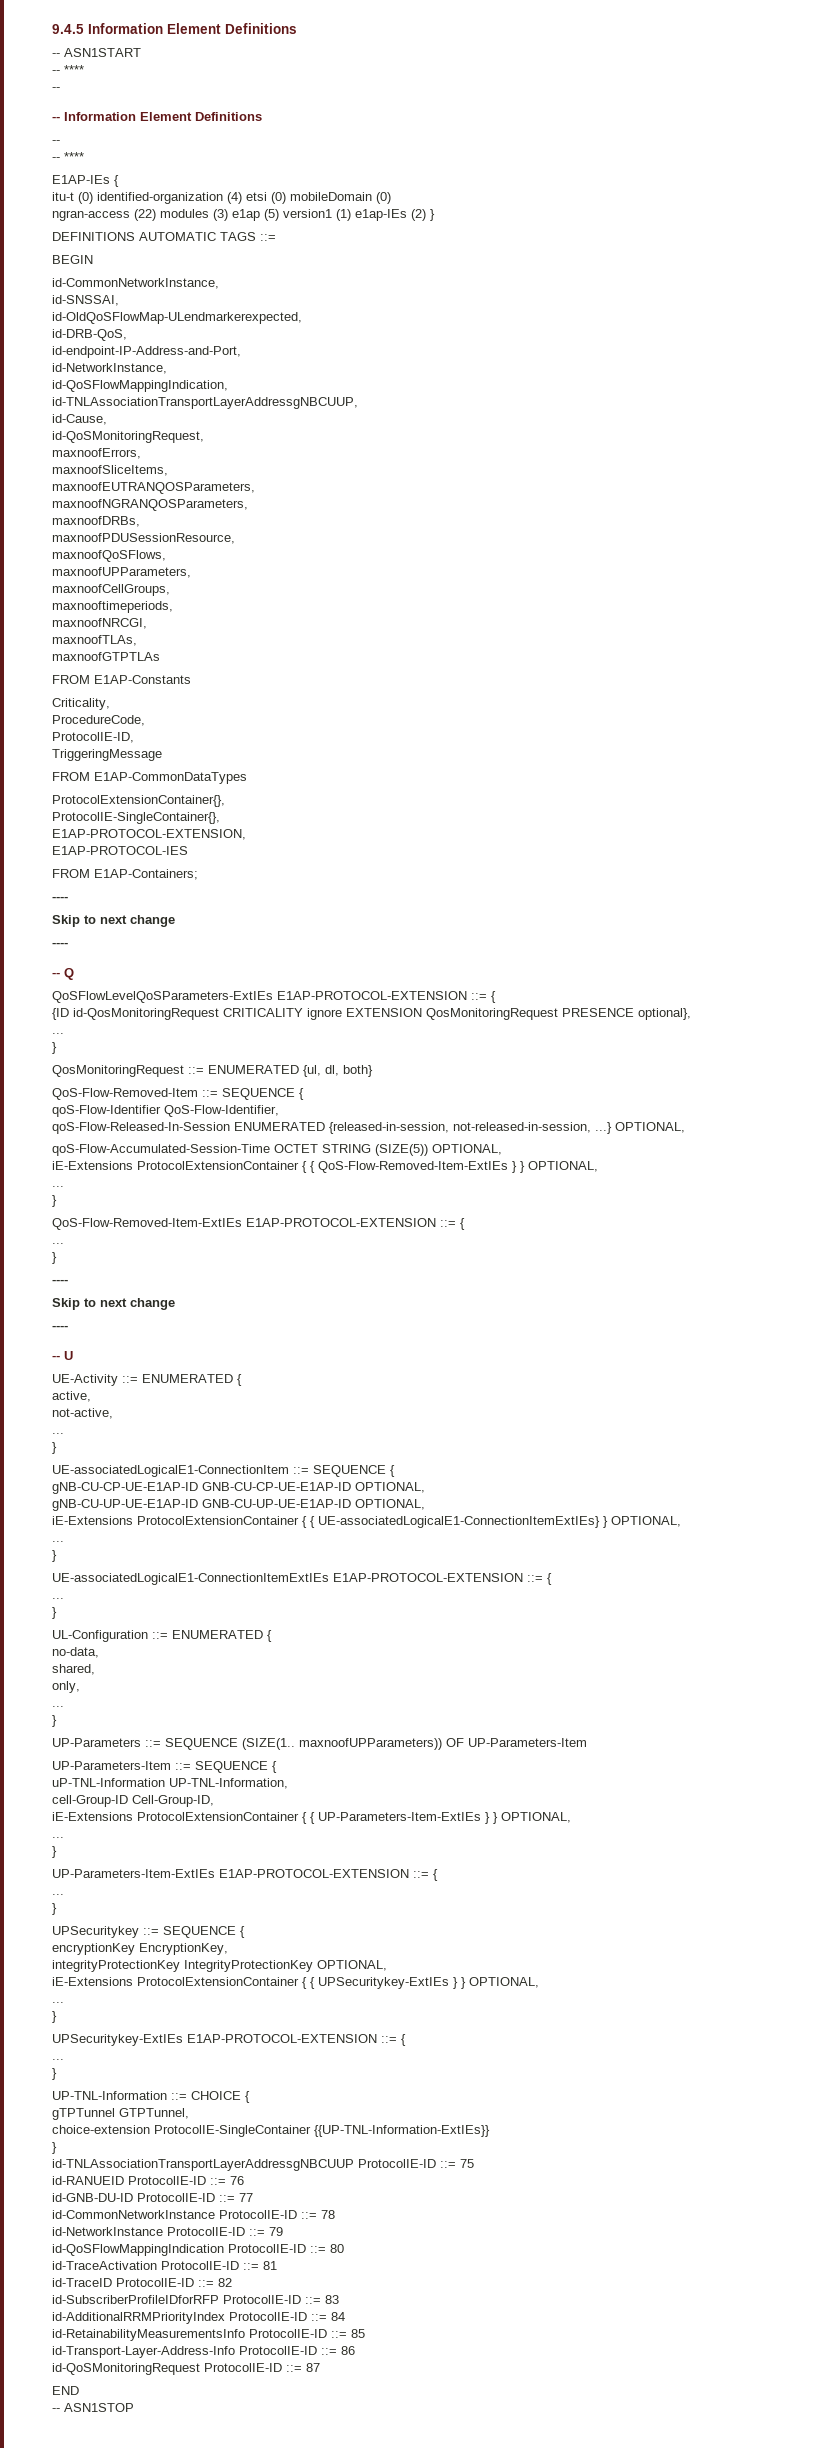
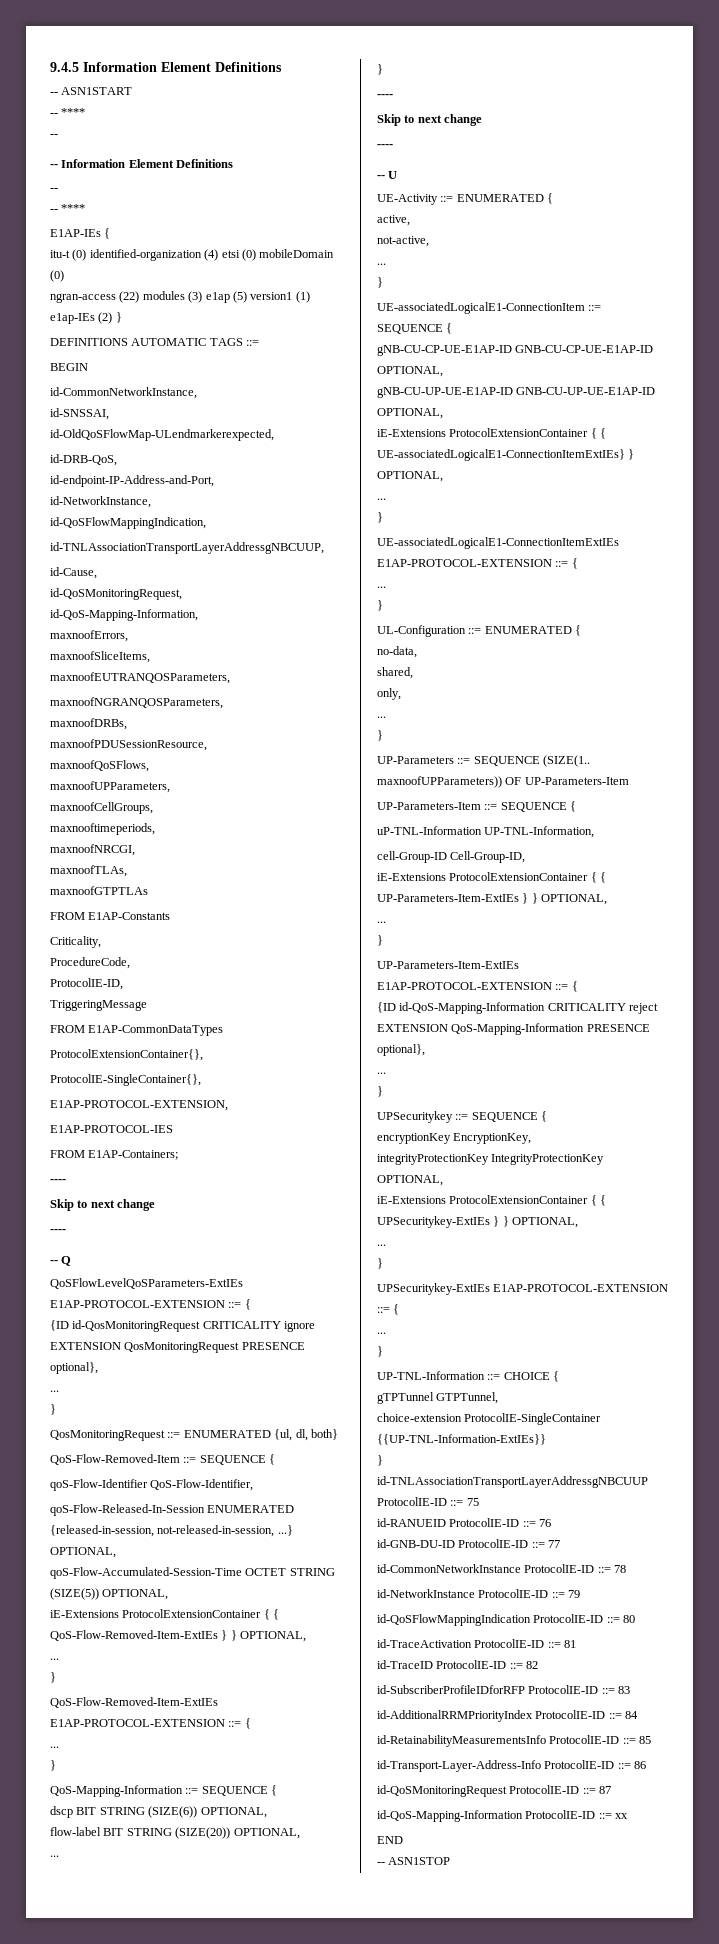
(204, 437) none -> [50,609,198,621] // id-QoS-Mapping-Information,
(57, 1258) none -> [50,1785,278,1797] [50,1806,267,1818] [50,1827,300,1839] [50,1855,59,1857] [377,64,383,75] // QoS-Mapping-Information ::= SEQUENCE { // dscp BIT STRING (SIZE(6)) OPTIONAL, // flow-label BIT STRING (SIZE(20)) OPTIONAL, // ... // }
(438, 1875) none -> [377,1002,659,1014] [377,1023,650,1035] [377,1044,425,1056] // {ID id-QoS-Mapping-Information CRITICALITY reject EXTENSION QoS-Mapping-Information PRESENCE optional},
(320, 2367) none -> [377,1810,629,1822] // id-QoS-Mapping-Information ProtocolIE-ID ::= xx

